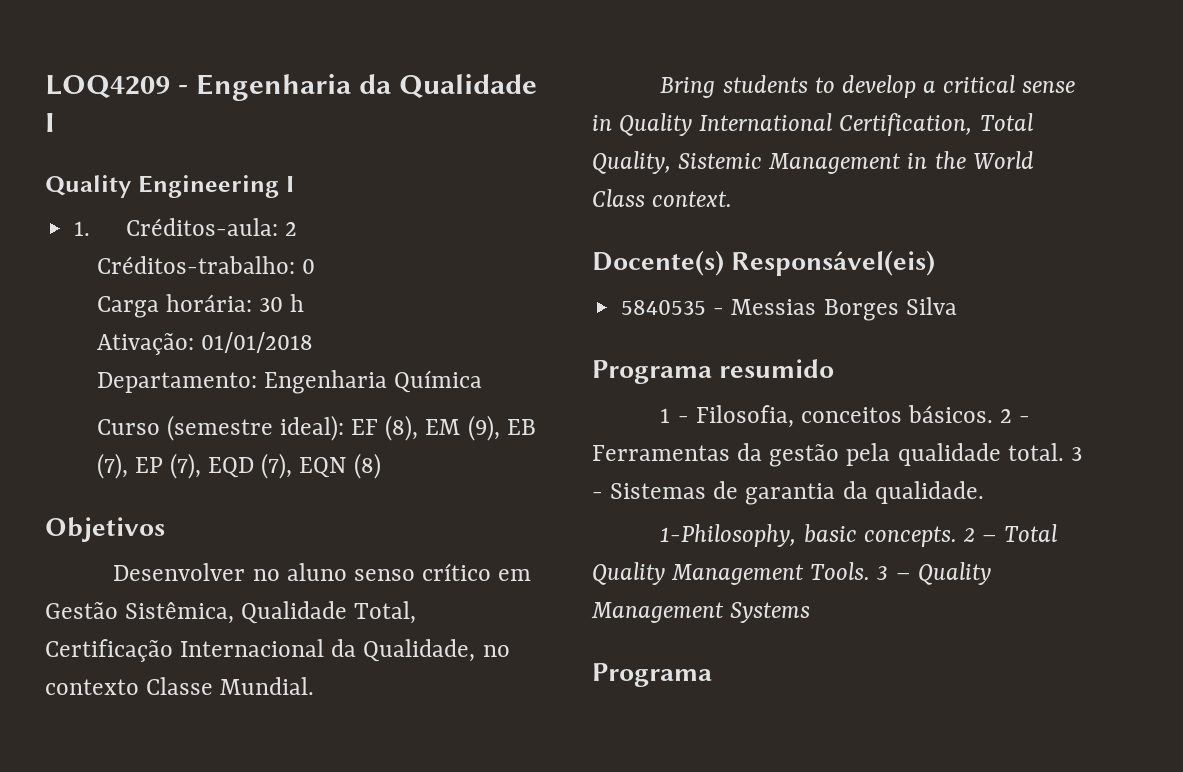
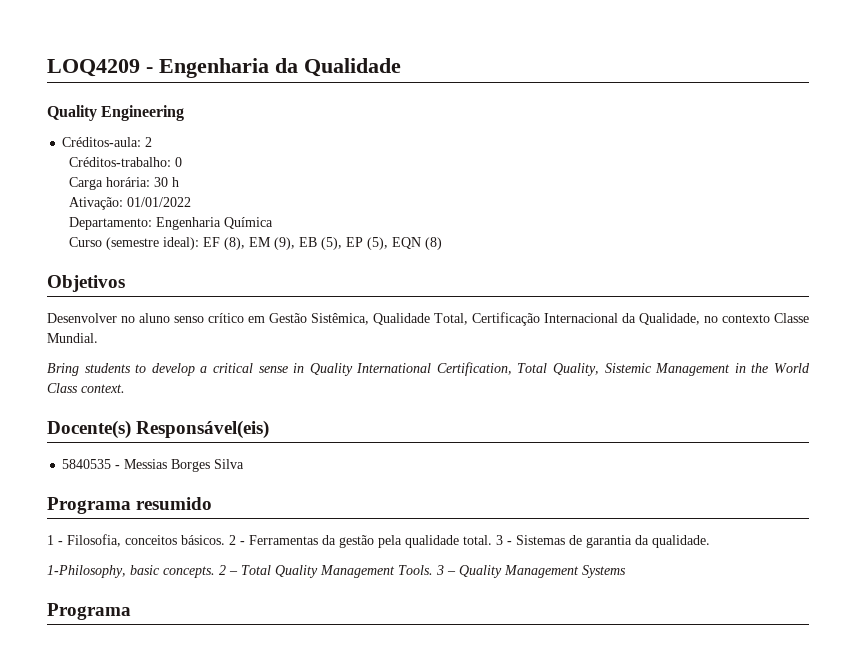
[45,113,55,132] I -> (401, 67) none
[285,176,294,192] [74,221,91,236] I // 1. -> (185, 113) //
[200,332,313,353] 01/01/2018 -> [127,197,192,207] 01/01/2022
[96,453,293,479] (7), EP (7), EQD (7), -> [321,237,389,250] (5), EP (5),

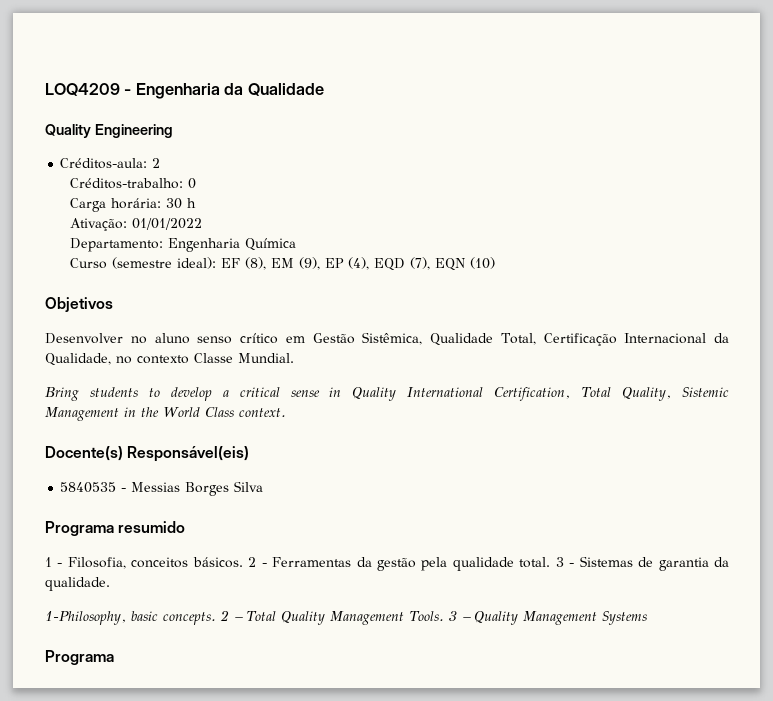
[299,237,443,250] EB (5), EP (5), EQN (8) -> [325,257,496,271] EP (4), EQD (7), EQN (10)

